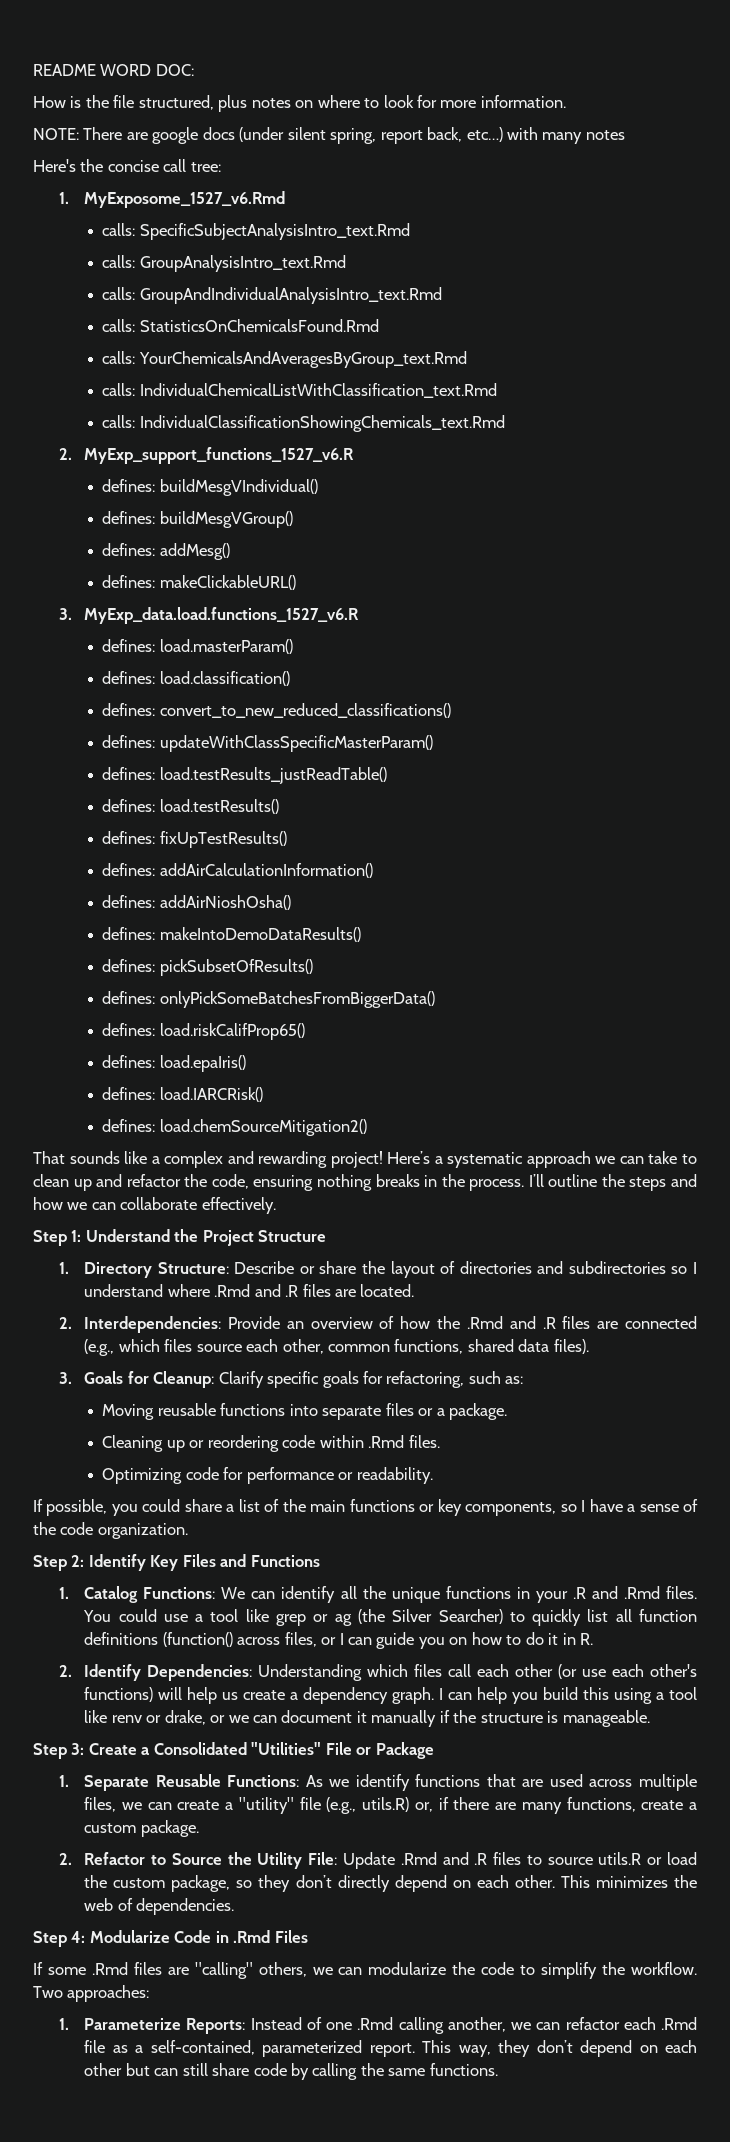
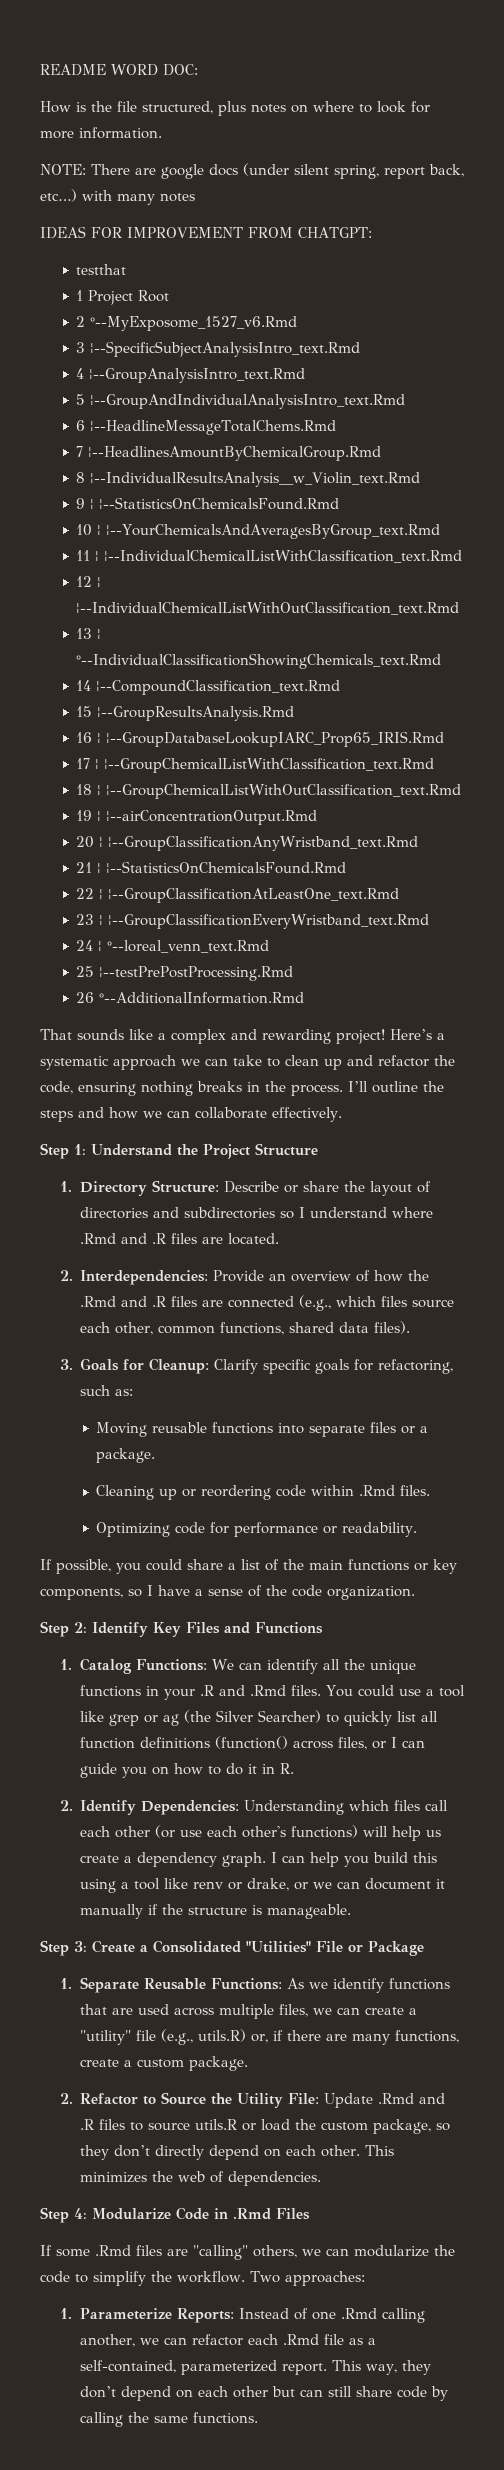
[33,159,221,172] [58,191,286,208] [102,223,410,240] [102,255,346,272] [102,287,442,304] [102,319,379,332] [102,351,467,368] [102,383,497,398] [102,415,505,432] [58,447,355,464] [102,479,318,496] [102,511,293,528] [102,543,230,560] [102,575,296,590] [58,607,360,624] [102,639,293,654] [102,671,290,686] [102,703,451,718] [102,735,433,752] [102,767,387,784] [102,799,279,814] [102,831,287,848] [102,863,373,878] [102,895,291,910] [102,927,361,942] [102,959,313,976] [102,991,435,1008] [102,1023,305,1040] [102,1055,246,1072] [102,1087,263,1102] [102,1119,367,1136] Here's the concise call tree: // 1. MyExposome_1527_v6.Rmd // calls: SpecificSubjectAnalysisIntro_text.Rmd // calls: GroupAnalysisIntro_text.Rmd // calls: GroupAndIndividualAnalysisIntro_text.Rmd // calls: StatisticsOnChemicalsFound.Rmd // calls: YourChemicalsAndAveragesByGroup_text.Rmd // calls: IndividualChemicalListWithClassification_text.Rmd // calls: IndividualClassificationShowingChemicals_text.Rmd // 2. MyExp_support_functions_1527_v6.R // defines: buildMesgVIndividual() // defines: buildMesgVGroup() // defines: addMesg() // defines: makeClickableURL() // 3. MyExp_data.load.functions_1527_v6.R // defines: load.masterParam() // defines: load.classification() // defines: convert_to_new_reduced_classifications() // defines: updateWithClassSpecificMasterParam() // defines: load.testResults_justReadTable() // defines: load.testResults() // defines: fixUpTestResults() // defines: addAirCalculationInformation() // defines: addAirNioshOsha() // defines: makeIntoDemoDataResults() // defines: pickSubsetOfResults() // defines: onlyPickSomeBatchesFromBiggerData() // defines: load.riskCalifProp65() // defines: load.epaIris() // defines: load.IARCRisk() // defines: load.chemSourceMitigation2() -> [40,226,372,239] [76,264,127,275] [76,290,170,305] [76,316,298,331] [76,341,361,357] [76,368,306,383] [76,394,406,409] [76,420,337,435] [76,446,382,461] [76,472,421,487] [76,497,340,510] [76,524,441,539] [76,550,463,563] [76,576,102,587] [76,602,460,615] [76,628,102,639] [76,653,442,669] [76,680,341,695] [76,706,295,721] [76,731,445,747] [76,758,435,773] [76,784,462,799] [76,810,318,825] [76,836,419,851] [76,861,347,874] [76,888,400,903] [76,914,430,929] [76,940,270,953] [76,966,294,981] [76,992,305,1004] IDEAS FOR IMPROVEMENT FROM CHATGPT: // testthat // 1 Project Root // 2 °--MyExposome_1527_v6.Rmd // 3 ¦--SpecificSubjectAnalysisIntro_text.Rmd // 4 ¦--GroupAnalysisIntro_text.Rmd // 5 ¦--GroupAndIndividualAnalysisIntro_text.Rmd // 6 ¦--HeadlineMessageTotalChems.Rmd // 7 ¦--HeadlinesAmountByChemicalGroup.Rmd // 8 ¦--IndividualResultsAnalysis__w_Violin_text.Rmd // 9 ¦ ¦--StatisticsOnChemicalsFound.Rmd // 10 ¦ ¦--YourChemicalsAndAveragesByGroup_text.Rmd // 11 ¦ ¦--IndividualChemicalListWithClassification_text.Rmd // 12 ¦ ¦--IndividualChemicalListWithOutClassification_text.Rmd // 13 ¦ °--IndividualClassificationShowingChemicals_text.Rmd // 14 ¦--CompoundClassification_text.Rmd // 15 ¦--GroupResultsAnalysis.Rmd // 16 ¦ ¦--GroupDatabaseLookupIARC_Prop65_IRIS.Rmd // 17 ¦ ¦--GroupChemicalListWithClassification_text.Rmd // 18 ¦ ¦--GroupChemicalListWithOutClassification_text.Rmd // 19 ¦ ¦--airConcentrationOutput.Rmd // 20 ¦ ¦--GroupClassificationAnyWristband_text.Rmd // 21 ¦ ¦--StatisticsOnChemicalsFound.Rmd // 22 ¦ ¦--GroupClassificationAtLeastOne_text.Rmd // 23 ¦ ¦--GroupClassificationEveryWristband_text.Rmd // 24 ¦ °--loreal_venn_text.Rmd // 25 ¦--testPrePostProcessing.Rmd // 26 °--AdditionalInformation.Rmd

